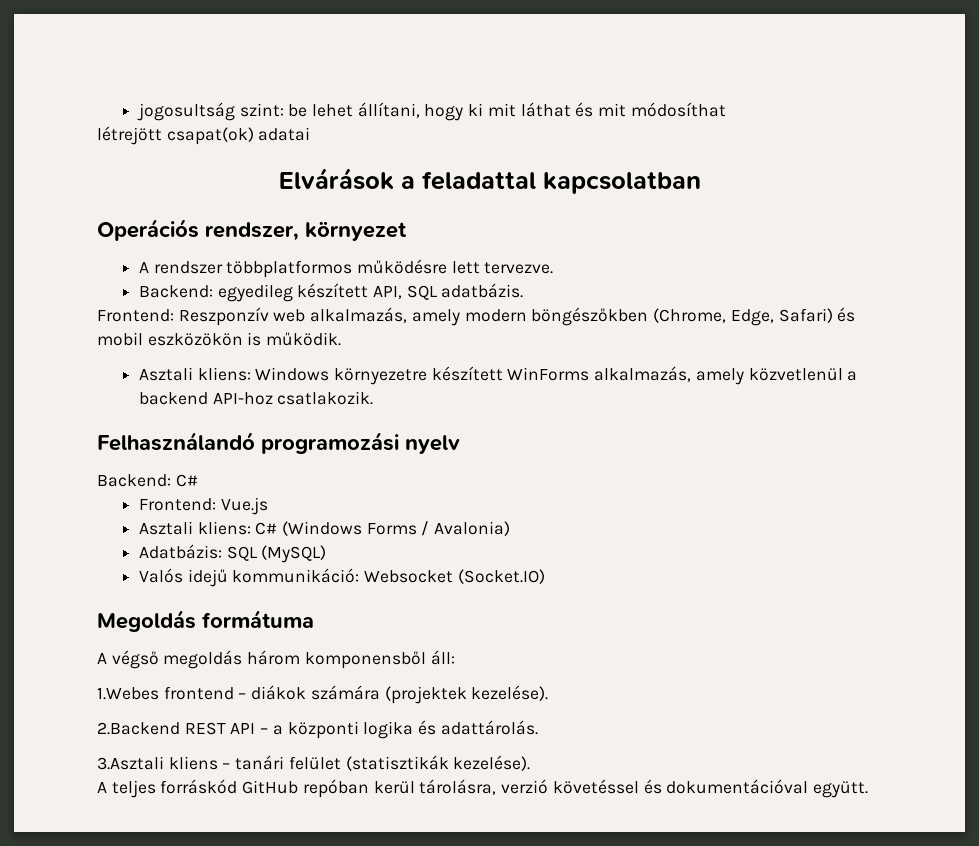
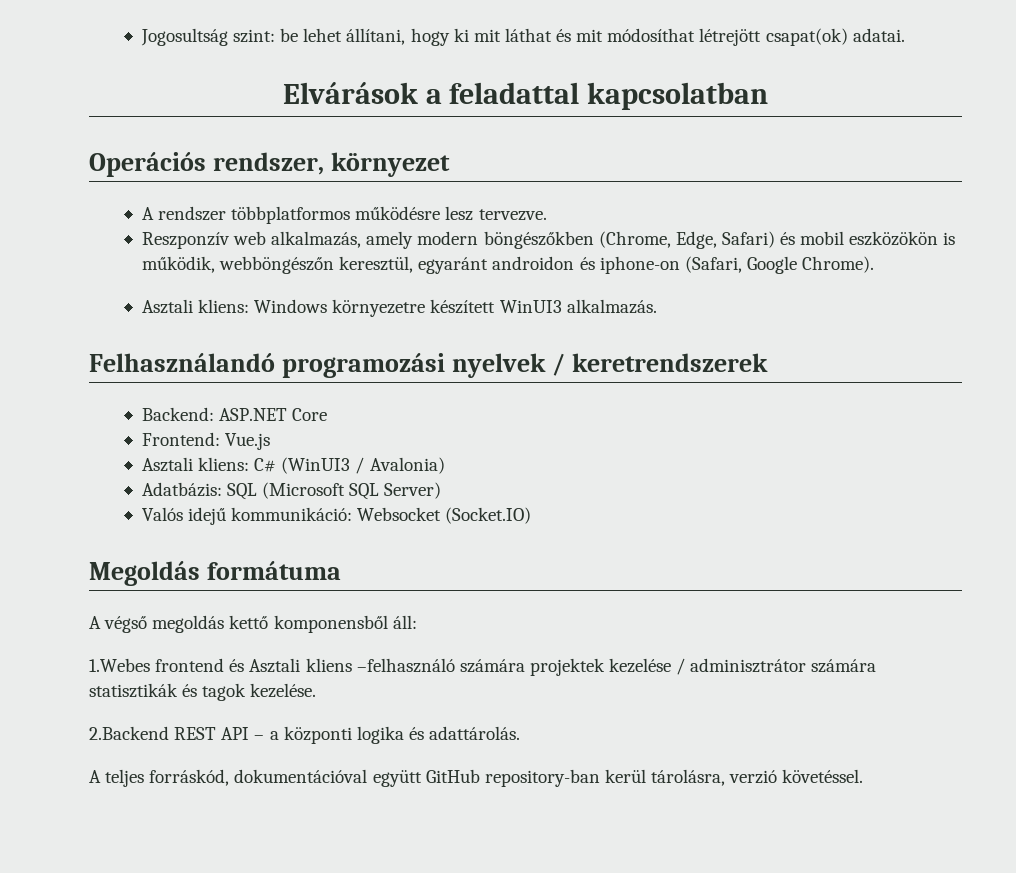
[136,102,235,121] jogosultság -> [140,28,228,46] Jogosultság
(726, 109) // -> (696, 35) none
[258,127,311,141] adatai -> [852,28,905,42] adatai.
[451,261,480,274] lett -> [445,206,474,221] lesz
[138,283,524,302] [97,309,174,322] Backend: egyedileg készített API, SQL adatbázis. // Frontend: -> (547, 215) none
[266,332,342,346] működik. -> [141,256,875,274] működik, webböngészőn keresztül, egyaránt androidon és iphone-on (Safari, Google Chrome).
[507,366,858,385] [138,391,374,405] WinForms alkalmazás, amely közvetlenül a backend API-hoz csatlakozik. -> [499,299,657,314] WinUI3 alkalmazás.
[405,435,460,454] [97,474,198,487] nyelv // Backend: C# -> [451,353,768,378] [141,407,328,421] nyelvek / keretrendszerek // Backend: ASP.NET Core
[282,521,417,536] (Windows Forms -> [281,457,351,474] (WinUI3
[261,545,327,563] (MySQL) -> [262,482,442,500] (Microsoft SQL Server)
[247,650,301,665] három -> [229,615,269,629] kettő
[238,685,549,704] – diákok számára (projektek kezelése). -> [229,658,877,676] [89,683,317,701] és Asztali kliens –felhasználó számára projektek kezelése / adminisztrátor számára statisztikák és tagok kezelése.
[97,755,531,771] [97,779,868,798] 3.Asztali kliens – tanári felület (statisztikák kezelése). // A teljes forráskód GitHub repóban kerül tárolásra, verzió követéssel és dokumentációval együtt. -> [89,769,864,787] A teljes forráskód, dokumentációval együtt GitHub repository-ban kerül tárolásra, verzió követéssel.

